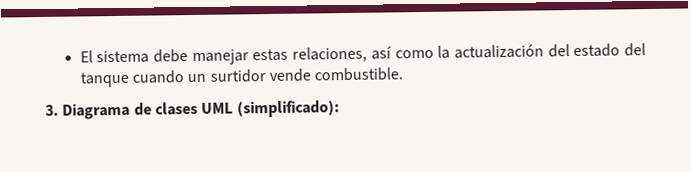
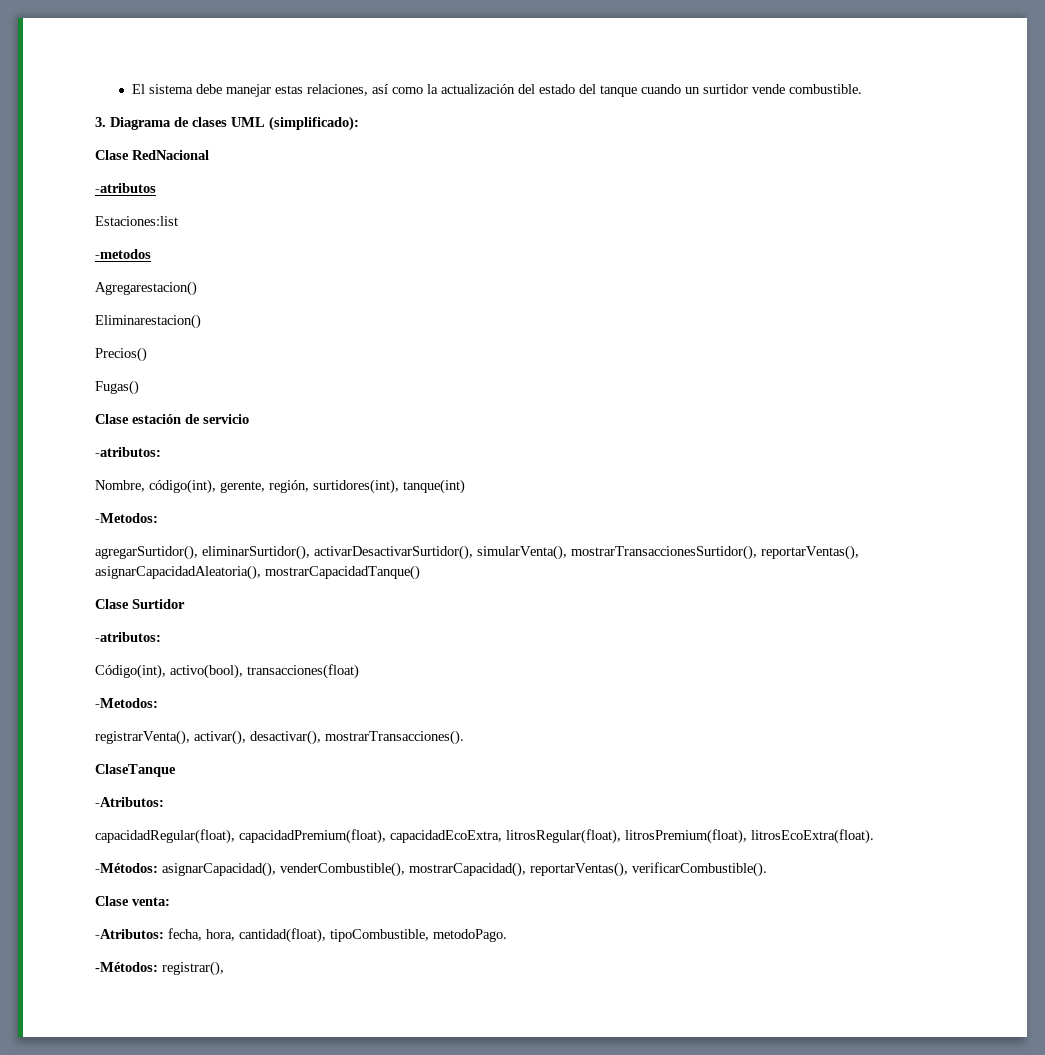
(340, 109) none -> [95,150,209,160] [95,183,156,193] [95,216,178,226] [95,249,151,259] [95,281,197,296] [95,314,201,329] [95,347,147,362] [95,380,139,395] [95,414,249,424] [95,447,161,457] [95,479,465,494] [95,513,158,523] [95,545,859,560] [95,565,420,580] [95,599,185,609] [95,632,161,642] [95,664,359,679] [95,698,158,708] [95,730,464,745] [95,764,176,777] [95,797,164,807] [95,829,874,844] [95,862,767,877] [95,896,170,906] [95,928,507,943] [95,961,224,976] // Clase RedNacional // -atributos // Estaciones:list // -metodos // Agregarestacion() // Eliminarestacion() // Precios() // Fugas() // Clase estación de servicio // -atributos: // Nombre, código(int), gerente, región, surtidores(int), tanque(int) // -Metodos: // agregarSurtidor(), eliminarSurtidor(), activarDesactivarSurtidor(), simularVenta(), mostrarTransaccionesSurtidor(), reportarVentas(), asignarCapacidadAleatoria(), mostrarCapacidadTanque() // Clase Surtidor // -atributos: // Código(int), activo(bool), transacciones(float) // -Metodos: // registrarVenta(), activar(), desactivar(), mostrarTransacciones(). // ClaseTanque // -Atributos: // capacidadRegular(float), capacidadPremium(float), capacidadEcoExtra, litrosRegular(float), litrosPremium(float), litrosEcoExtra(float). // -Métodos: asignarCapacidad(), venderCombustible(), mostrarCapacidad(), reportarVentas(), verificarCombustible(). // Clase venta: // -Atributos: fecha, hora, cantidad(float), tipoCombustible, metodoPago. // -Métodos: registrar(),

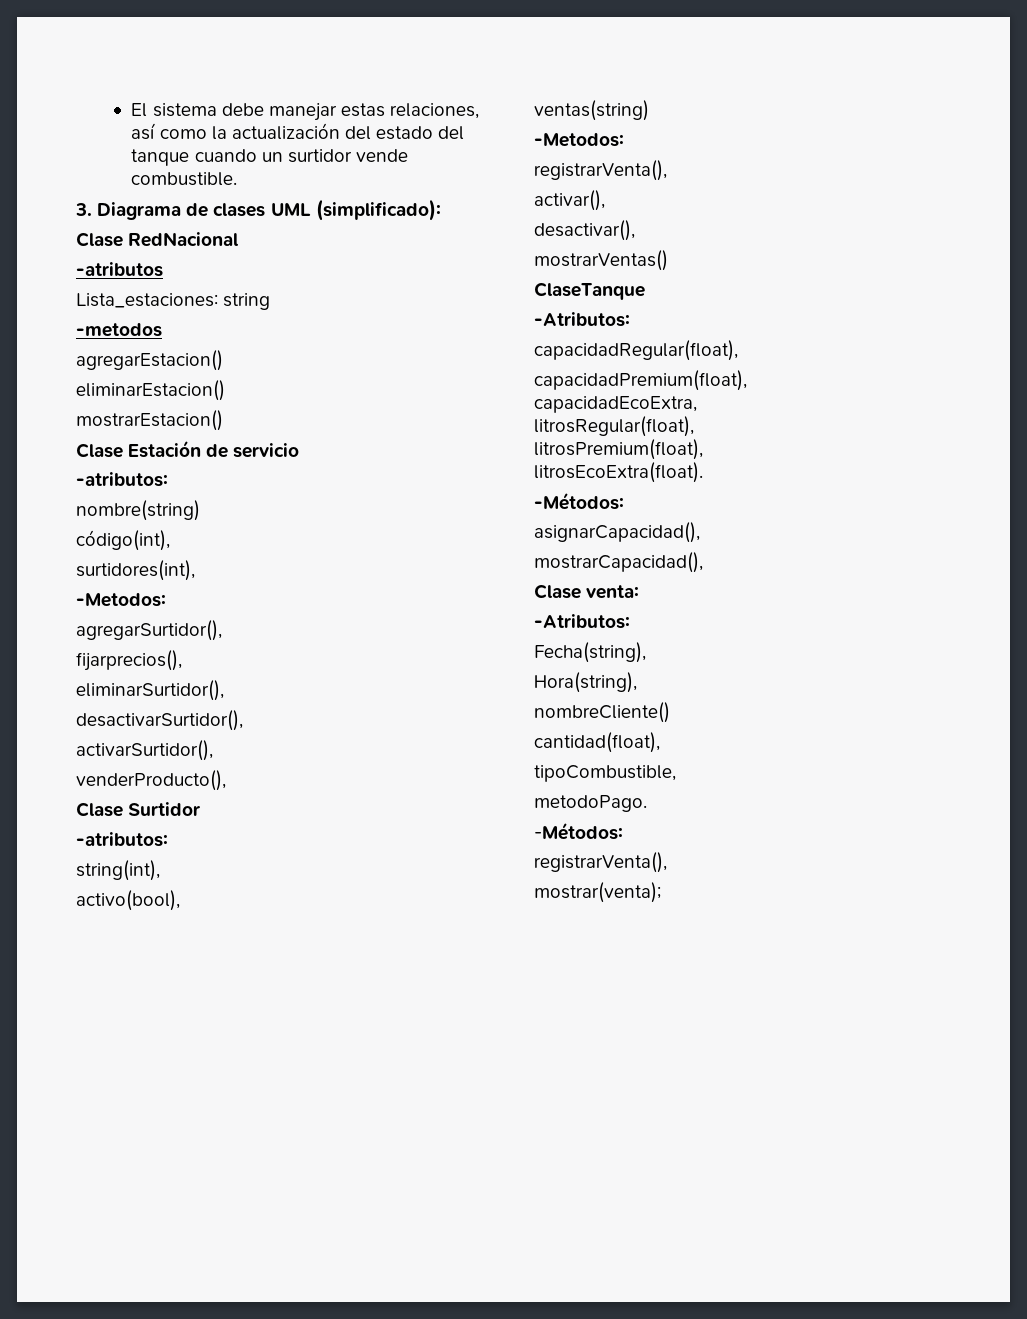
[95,216,178,226] Estaciones:list -> [76,293,271,310] Lista_estaciones: string
[95,281,197,296] [95,314,201,329] [95,347,147,362] [95,380,139,395] [95,414,181,424] Agregarestacion() // Eliminarestacion() // Precios() // Fugas() // Clase estación -> [76,350,223,371] [76,380,225,401] [76,410,223,431] [76,440,202,458] agregarEstacion() // eliminarEstacion() // mostrarEstacion() // Clase Estación
[95,480,145,492] Nombre, -> [76,500,200,521] nombre(string) //
[220,480,309,493] gerente, región, -> (170, 540) //
[403,479,465,494] tanque(int) -> (195, 570) none
(198, 552) none -> [76,650,182,671] // fijarprecios(), //
[314,545,859,560] [95,565,420,580] activarDesactivarSurtidor(), simularVenta(), mostrarTransaccionesSurtidor(), reportarVentas(), asignarCapacidadAleatoria(), mostrarCapacidadTanque() -> [76,710,243,731] [76,740,213,761] [76,770,226,791] // desactivarSurtidor(), // activarSurtidor(), // venderProducto(),
[95,664,166,679] Código(int), -> [76,860,160,881] string(int), //
[247,664,359,679] transacciones(float) -> [534,100,649,121] // ventas(string)
(190, 737) none -> (667, 170) //
(246, 737) none -> (605, 200) //
[325,730,464,745] mostrarTransacciones(). -> [534,250,668,271] // mostrarVentas()
(235, 836) none -> (738, 350) //
(386, 836) none -> (747, 380) //
(502, 836) none -> (697, 404) //
(621, 836) none -> (694, 426) //
(747, 836) none -> (703, 449) //
(158, 868) none -> (624, 501) //
[280,862,405,877] venderCombustible(), -> (700, 532) //
[530,862,767,877] reportarVentas(), verificarCombustible(). -> (703, 562) none
[168,928,235,941] fecha, hora, -> [534,642,646,663] [534,672,637,693] [534,702,670,723] // Fecha(string), // Hora(string), // nombreCliente() //
(326, 935) none -> (660, 742) //
(429, 935) none -> (676, 773) //
[162,961,224,976] registrar(), -> [534,852,667,873] [534,882,661,903] // registrarVenta(), // mostrar(venta);

